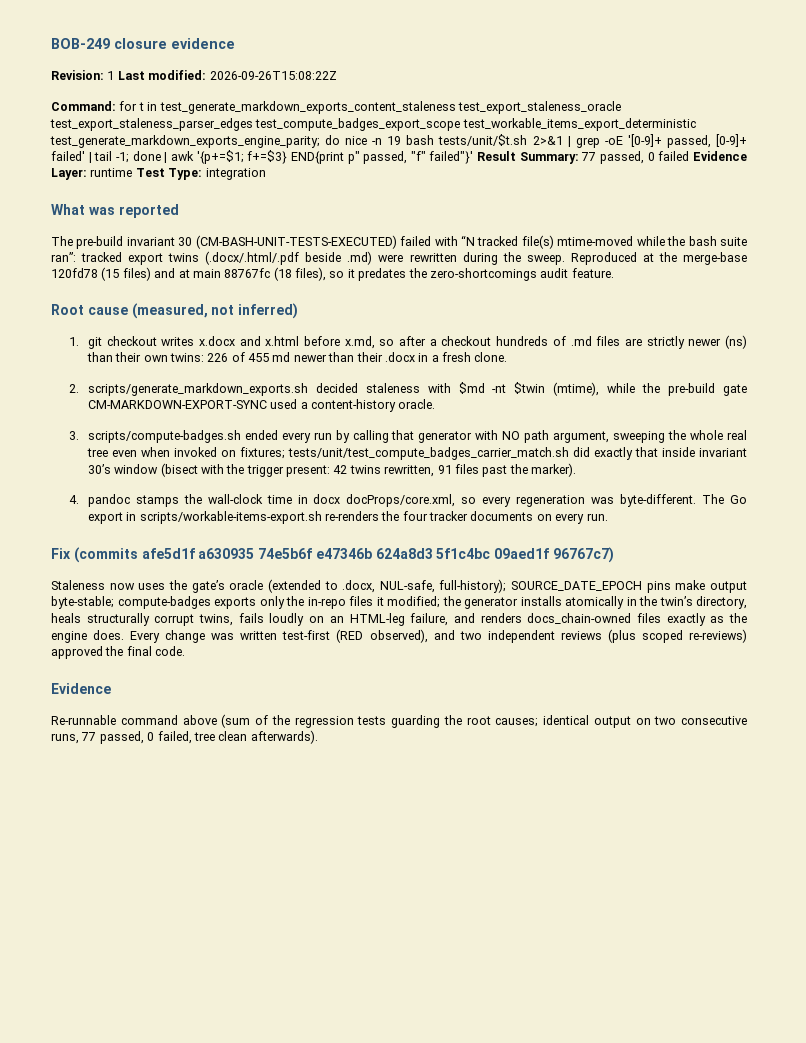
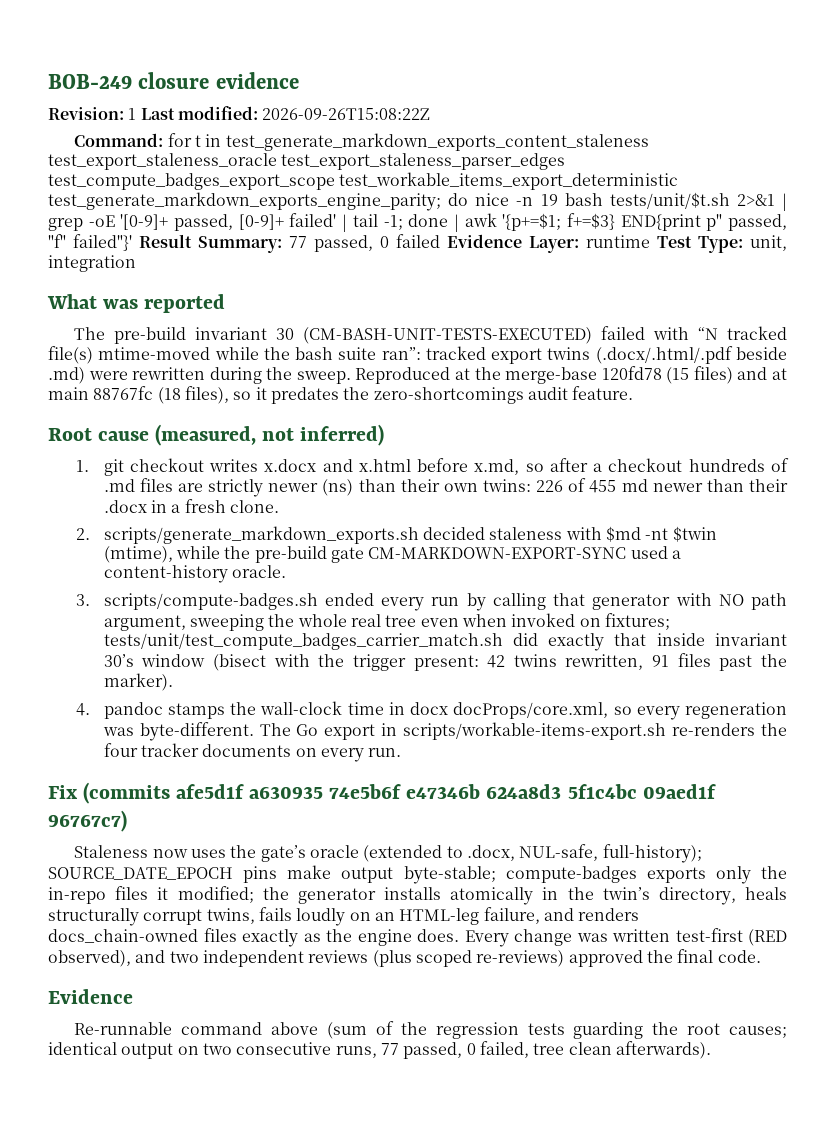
(203, 174) none -> [750,235,787,251] unit,

